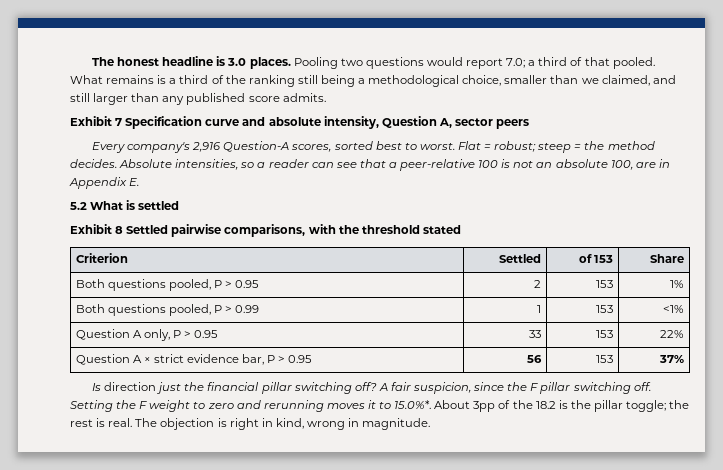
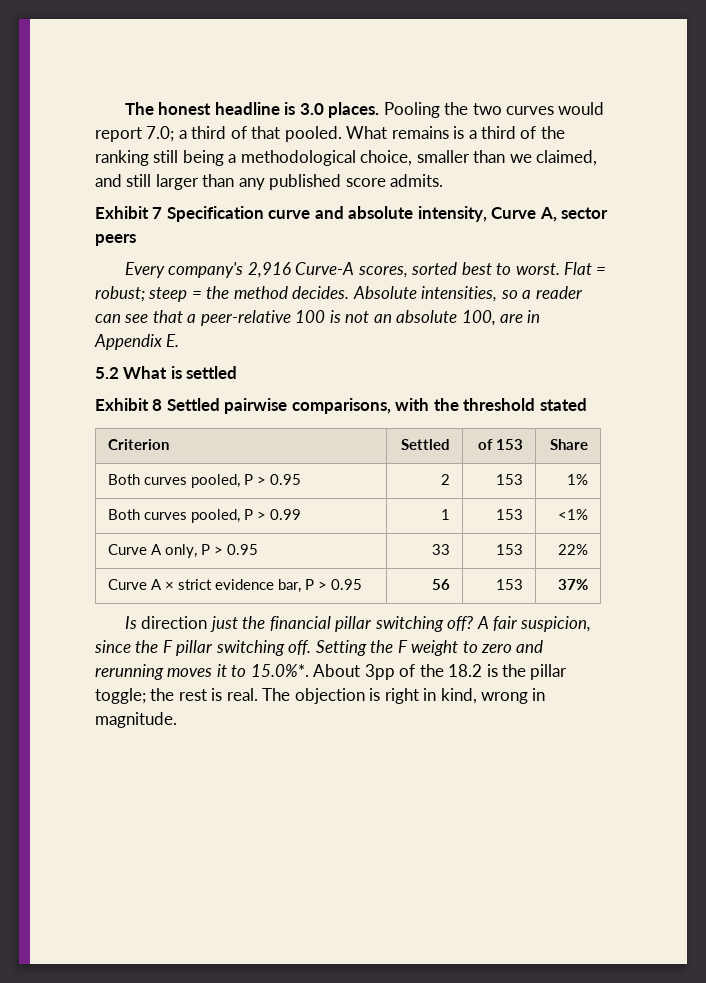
[340,57,424,69] two questions -> [444,102,555,115] the two curves
[381,116,437,128] Question -> [491,207,537,219] Curve
[223,141,290,152] Question-A -> [295,262,355,275] Curve-A
[107,279,166,291] questions -> [144,477,188,485] curves
[107,304,166,316] questions -> [144,512,188,520] curves
[75,329,130,340] Question -> [108,544,148,555] Curve
[75,354,130,365] Question -> [108,579,148,590] Curve

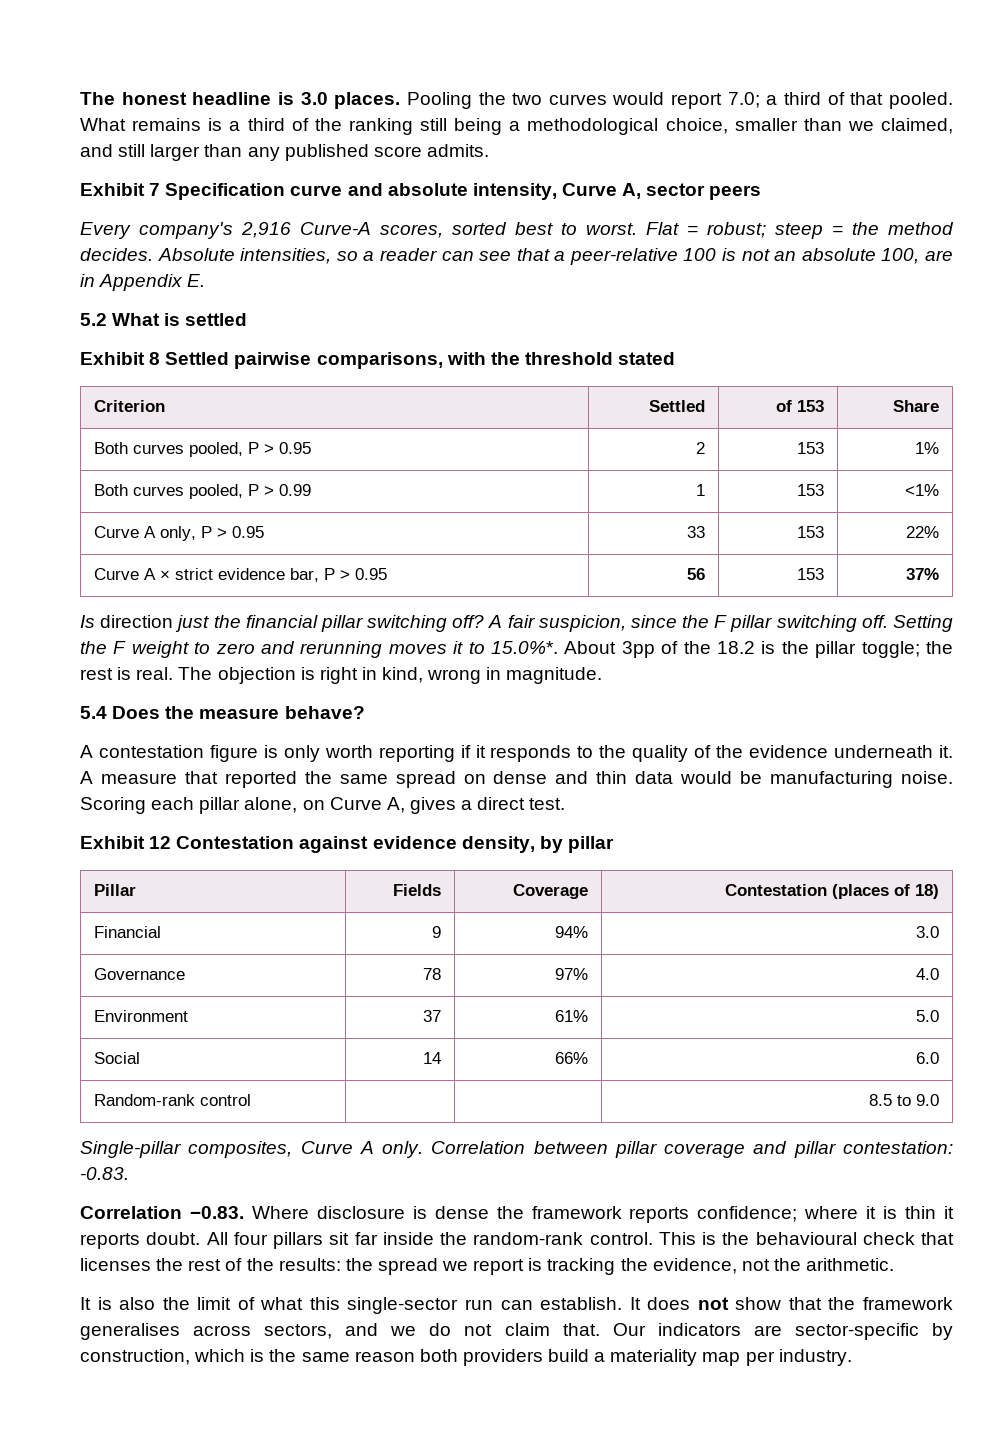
(177, 720) none -> [80,706,365,719] [80,745,954,762] [80,771,953,788] [80,797,566,814] [80,836,614,853] [93,884,136,896] [393,884,442,896] [513,884,589,899] [725,884,940,899] [93,926,161,938] [432,926,442,938] [555,926,589,938] [916,926,940,938] [93,968,185,980] [423,968,442,980] [555,968,589,980] [916,968,940,980] [93,1010,188,1022] [423,1010,442,1022] [555,1010,589,1022] [916,1010,940,1022] [93,1052,140,1064] [423,1052,442,1064] [555,1052,589,1064] [916,1052,940,1064] [93,1094,251,1106] [869,1094,940,1106] [80,1141,953,1158] [80,1167,129,1180] [80,1206,955,1223] [80,1232,954,1249] [80,1258,895,1275] [80,1297,953,1314] [80,1323,954,1340] [80,1349,852,1366] // 5.4 Does the measure behave? // A contestation figure is only worth reporting if it responds to the quality of the evidence underneath it. A measure that reported the same spread on dense and thin data would be manufacturing noise. Scoring each pillar alone, on Curve A, gives a direct test. // Exhibit 12 Contestation against evidence density, by pillar // Pillar | Fields | Coverage | Contestation (places of 18) // Financial | 9 | 94% | 3.0 // Governance | 78 | 97% | 4.0 // Environment | 37 | 61% | 5.0 // Social | 14 | 66% | 6.0 // Random-rank control | | | 8.5 to 9.0 // Single-pillar composites, Curve A only. Correlation between pillar coverage and pillar contestation: -0.83. // Correlation −0.83. Where disclosure is dense the framework reports confidence; where it is thin it reports doubt. All four pillars sit far inside the random-rank control. This is the behavioural check that licenses the rest of the results: the spread we report is tracking the evidence, not the arithmetic. // It is also the limit of what this single-sector run can establish. It does not show that the framework generalises across sectors, and we do not claim that. Our indicators are sector-specific by construction, which is the same reason both providers build a materiality map per industry.

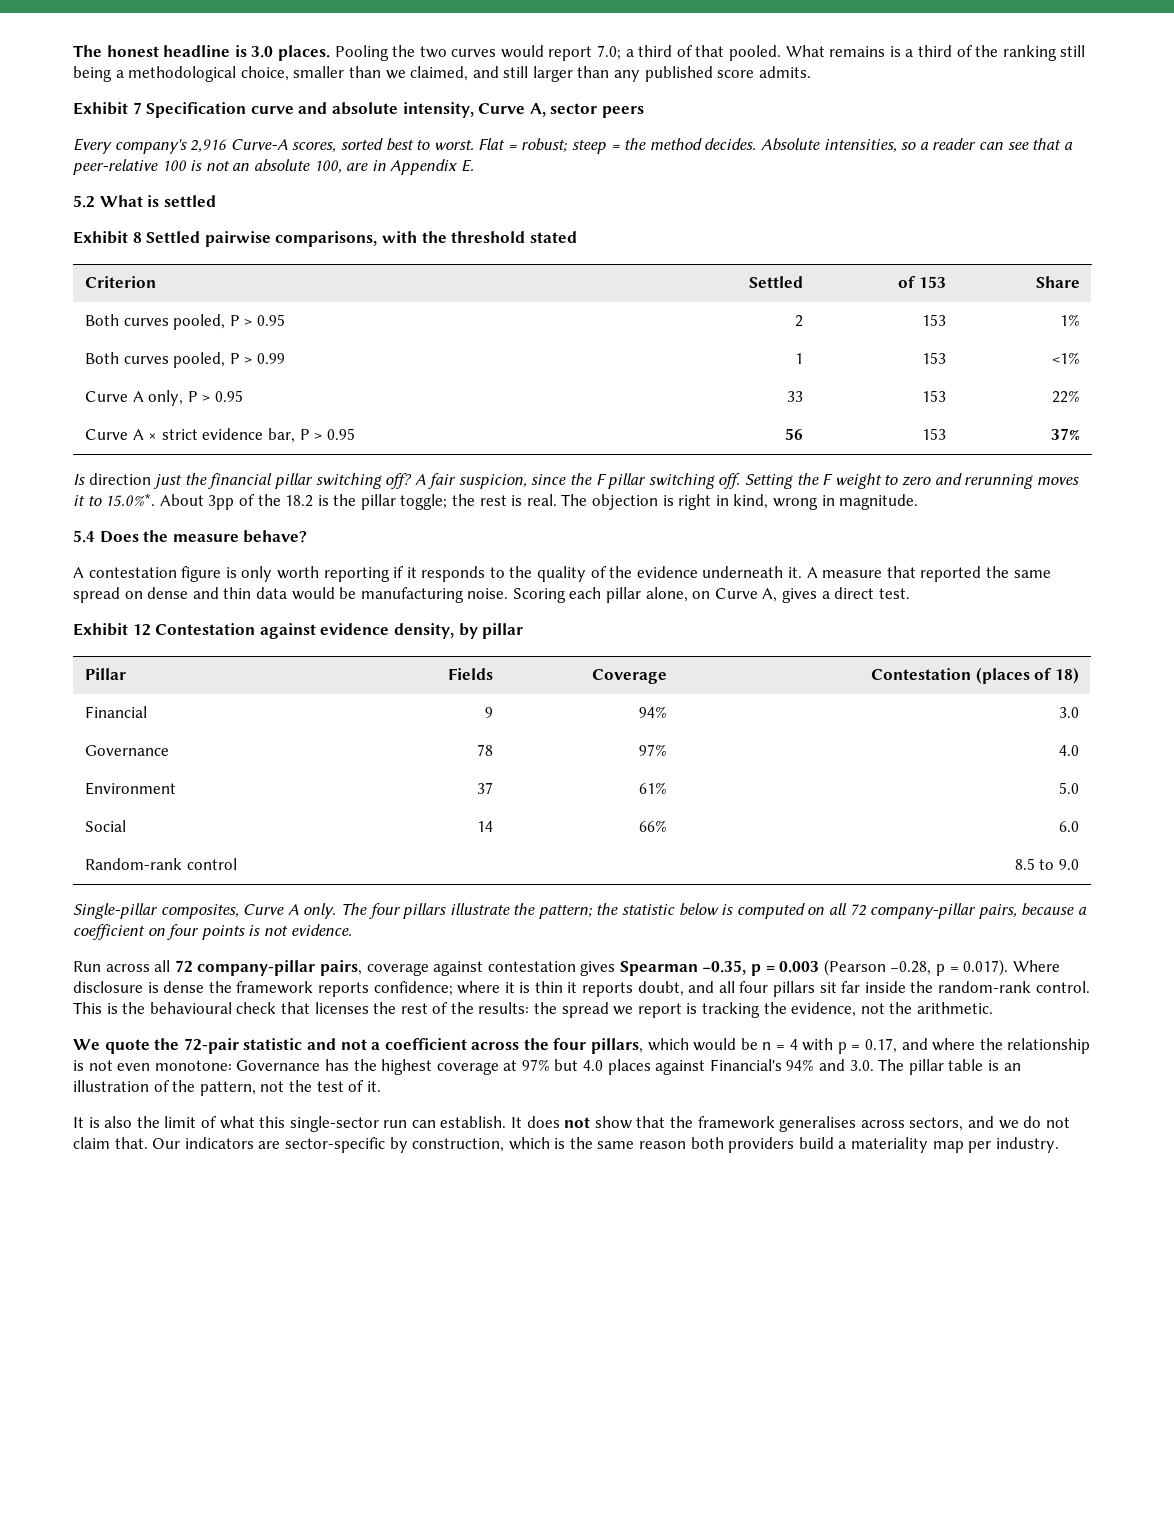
[431,1141,953,1158] [80,1167,129,1180] [80,1206,244,1219] Correlation between pillar coverage and pillar contestation: -0.83. // Correlation −0.83. -> [340,903,1087,919] [73,924,352,940] [73,959,1009,976] The four pillars illustrate the pattern; the statistic below is computed on all 72 company-pillar pairs, because a coefficient on four points is not evidence. // Run across all 72 company-pillar pairs, coverage against contestation gives Spearman −0.35, p = 0.003 (Pearson −0.28, p = 0.017).
[146,1232,228,1245] doubt. All -> [637,981,735,996] doubt, and all
(895, 1264) none -> [73,1038,1091,1054] [73,1059,1021,1075] [73,1080,381,1096] // We quote the 72-pair statistic and not a coefficient across the four pillars, which would be n = 4 with p = 0.17, and where the relationship is not even monotone: Governance has the highest coverage at 97% but 4.0 places against Financial's 94% and 3.0. The pillar table is an illustration of the pattern, not the test of it.

